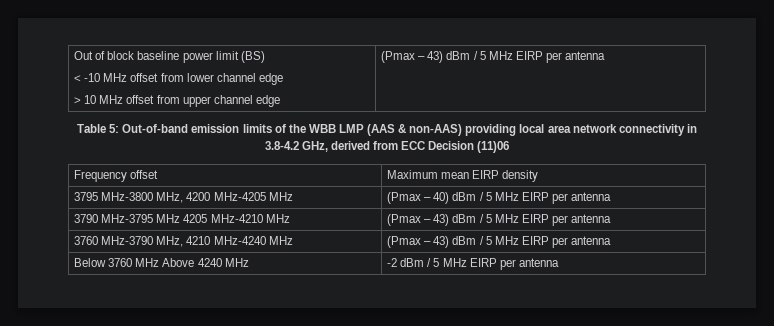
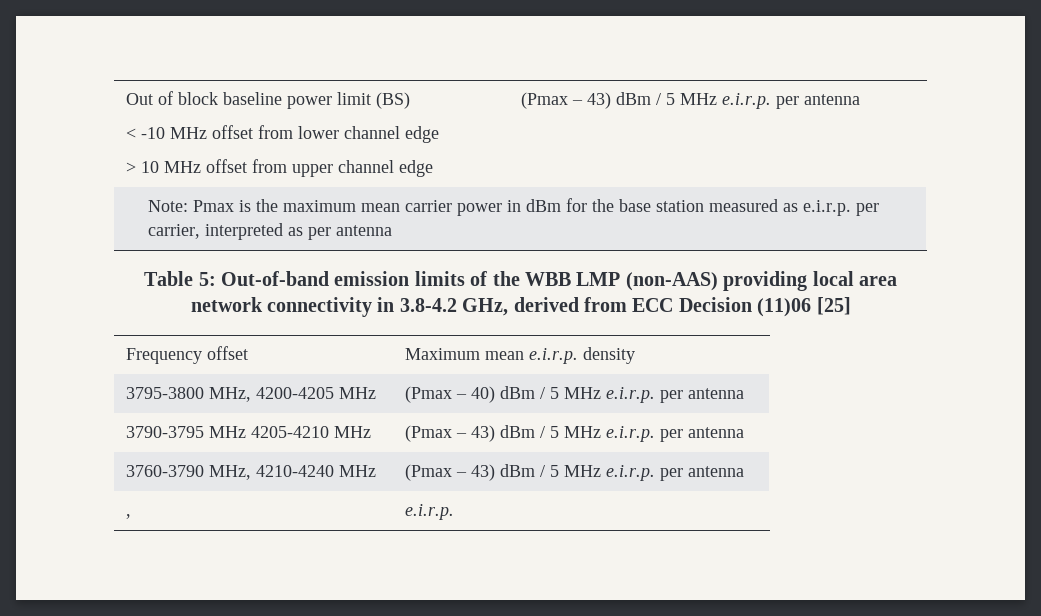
[515,51,543,60] EIRP -> [722,93,861,109] [148,198,880,216] [148,223,304,240] e.i.r.p. per antenna // Note: Pmax is the maximum mean carrier power in dBm for the base station measured as e.i.r.p. per carrier, interpreted as
[367,124,463,136] (AAS & non-AAS) -> [625,272,718,291] (non-AAS)
(510, 147) none -> [816,297,851,315] [25]
[472,170,500,179] EIRP -> [529,348,579,364] e.i.r.p.
[74,192,266,203] 3795 MHz-3800 MHz, 4200 MHz-4205 -> [126,387,335,402] 3795-3800 MHz, 4200-4205
[521,192,612,204] [74,214,290,223] [387,214,612,226] [74,236,293,247] [387,236,612,248] [74,258,249,267] [387,258,559,270] EIRP per antenna // 3790 MHz-3795 MHz 4205 MHz-4210 MHz | (Pmax – 43) dBm / 5 MHz EIRP per antenna // 3760 MHz-3790 MHz, 4210 MHz-4240 MHz | (Pmax – 43) dBm / 5 MHz EIRP per antenna // Below 3760 MHz Above 4240 MHz | -2 dBm / 5 MHz EIRP per antenna -> [606,387,745,403] [126,426,372,438] [405,425,745,442] [126,465,377,480] [405,464,745,481] [126,514,132,519] [405,504,455,520] e.i.r.p. per antenna // 3790-3795 MHz 4205-4210 MHz | (Pmax – 43) dBm / 5 MHz e.i.r.p. per antenna // 3760-3790 MHz, 4210-4240 MHz | (Pmax – 43) dBm / 5 MHz e.i.r.p. per antenna // , | e.i.r.p.

